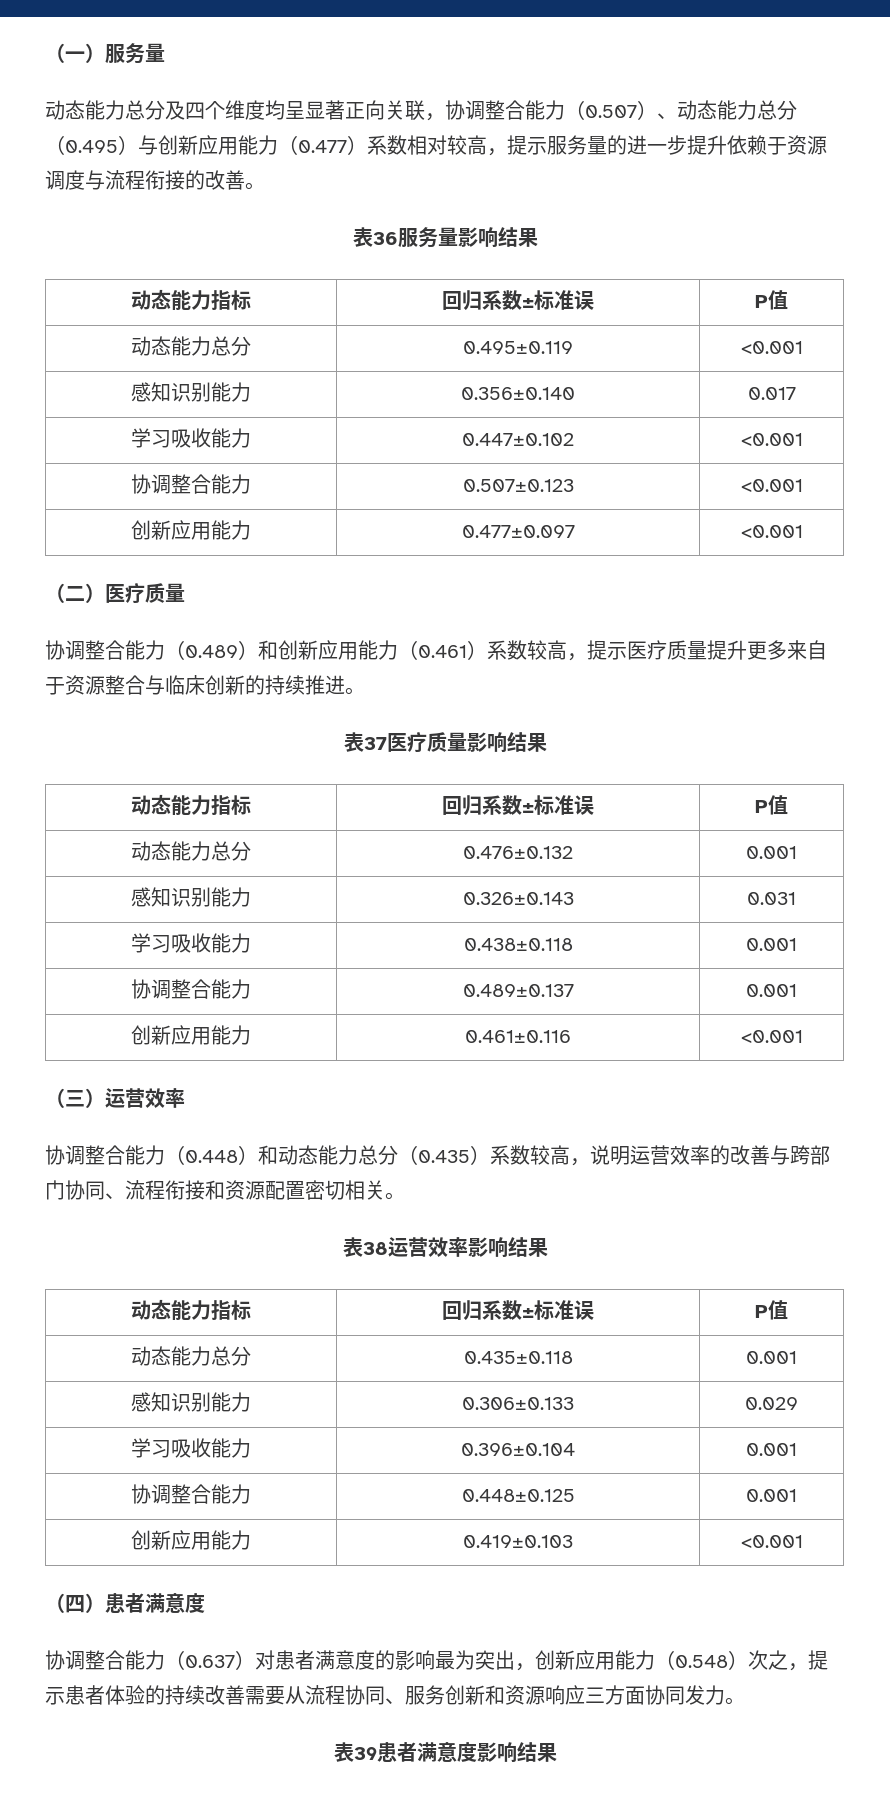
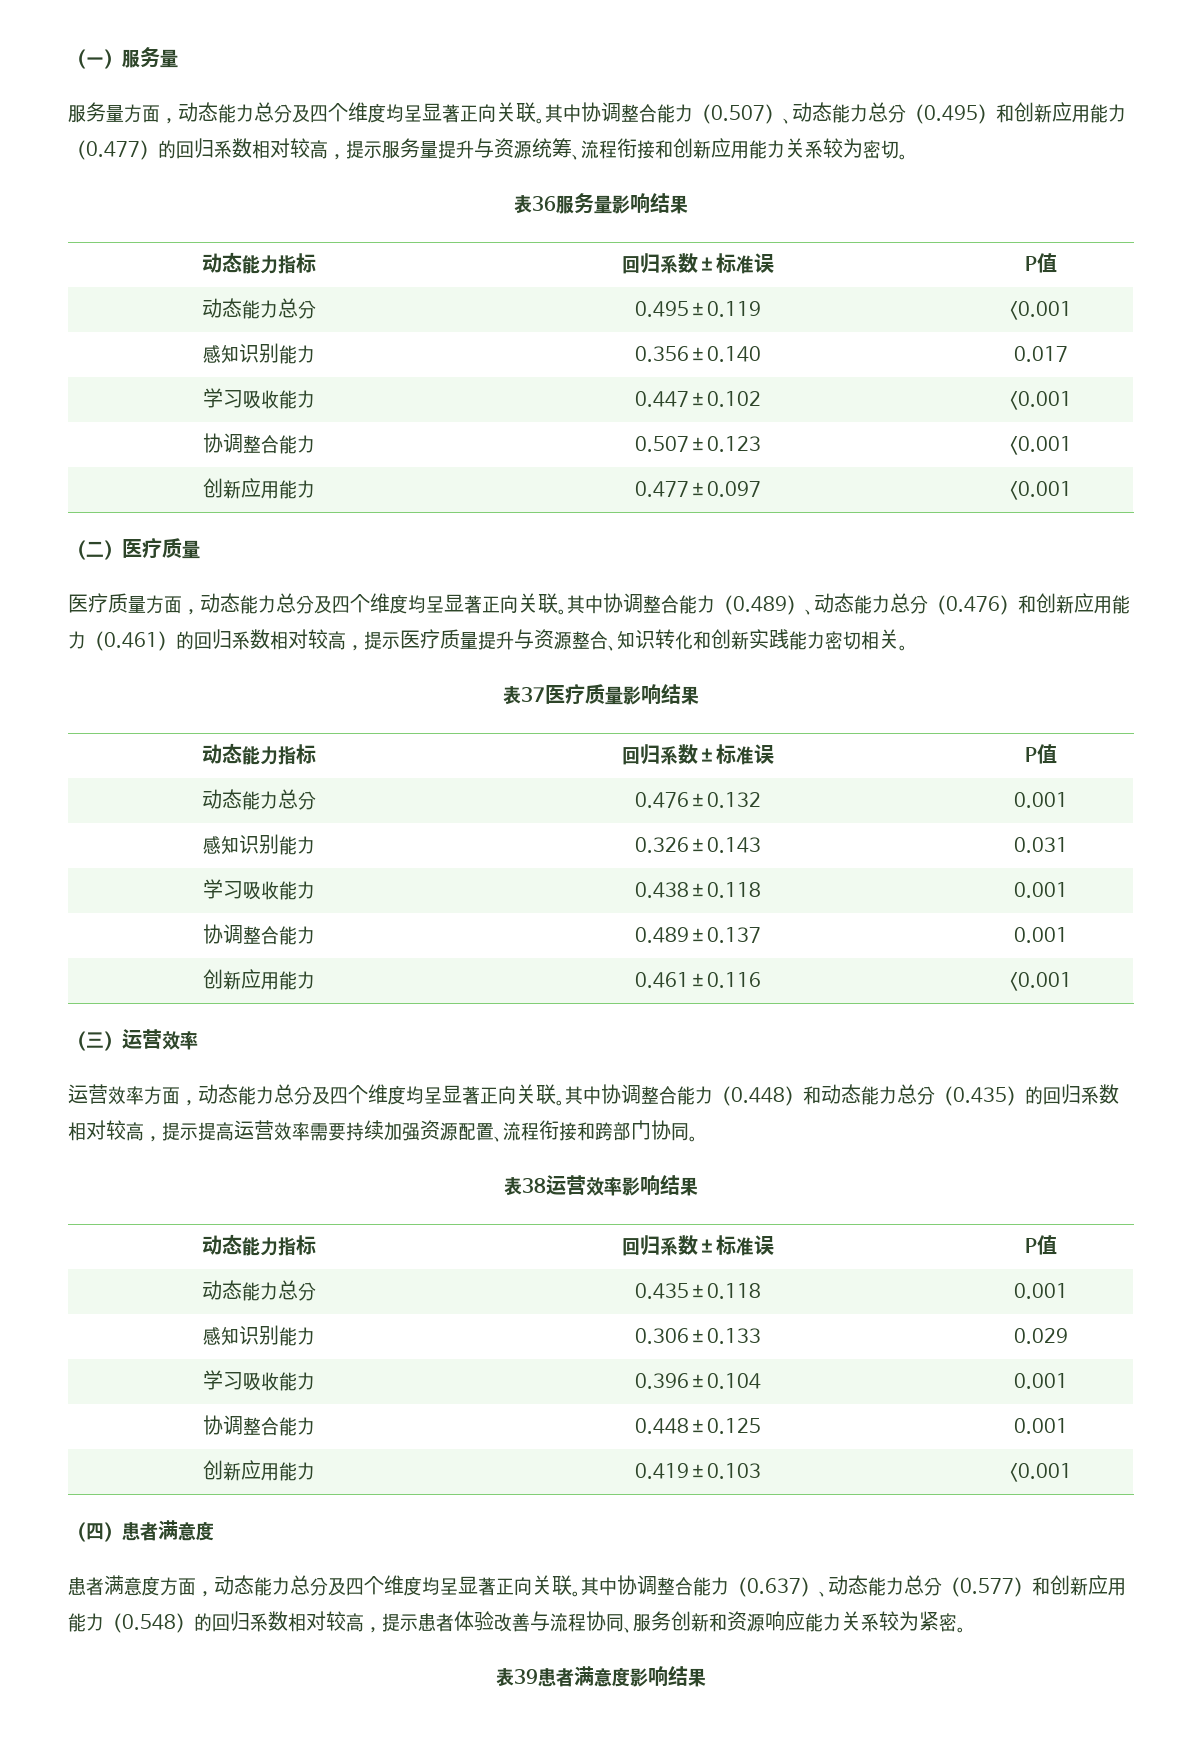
(165, 52) none -> [68,102,178,124] 服务量方面，
[425,113,445,121] ， -> [536,104,581,124] 。其中
[138,135,158,155] 与 -> [996,104,1014,123] 和
(367, 145) none -> [158,138,214,159] 的回归
[607,135,827,155] [45,170,245,190] 的进一步提升依赖于资源调度与流程衔接的改善 -> [438,138,899,160] 提升与资源统筹、流程衔接和创新应用能力关系较为密切
(185, 592) none -> [68,593,603,615] 医疗质量方面，动态能力总分及四个维度均呈显著正向关联。其中
(258, 650) none -> [805,593,1018,615] 、动态能力总分（0.476）
[487,640,527,660] 系数 -> [176,629,308,650] 的回归系数相对
[747,640,827,660] [45,675,345,695] 更多来自于资源整合与临床创新的持续推进 -> [514,629,899,651] 与资源整合、知识转化和创新实践能力密切相关
(185, 1098) none -> [68,1084,601,1106] 运营效率方面，动态能力总分及四个维度均呈显著正向关联。其中
[490,1145,830,1166] [45,1180,385,1200] 系数较高，说明运营效率的改善与跨部门协同、流程衔接和资源配置密切相关 -> [1025,1084,1119,1105] [68,1120,689,1142] 的回归系数相对较高，提示提高运营效率需要持续加强资源配置、流程衔接和跨部门协同
(205, 1603) none -> [68,1575,617,1597] 患者满意度方面，动态能力总分及四个维度均呈显著正向关联。其中
[255,1650,535,1671] 对患者满意度的影响最为突出， -> [819,1575,1050,1597] 、动态能力总分（0.577）和
[748,1650,828,1671] [45,1685,305,1705] 次之，提示患者体验的持续改善需要从 -> [194,1611,550,1633] 的回归系数相对较高，提示患者体验改善与
[585,1685,725,1705] 三方面协同发力 -> [805,1611,957,1632] 能力关系较为紧密

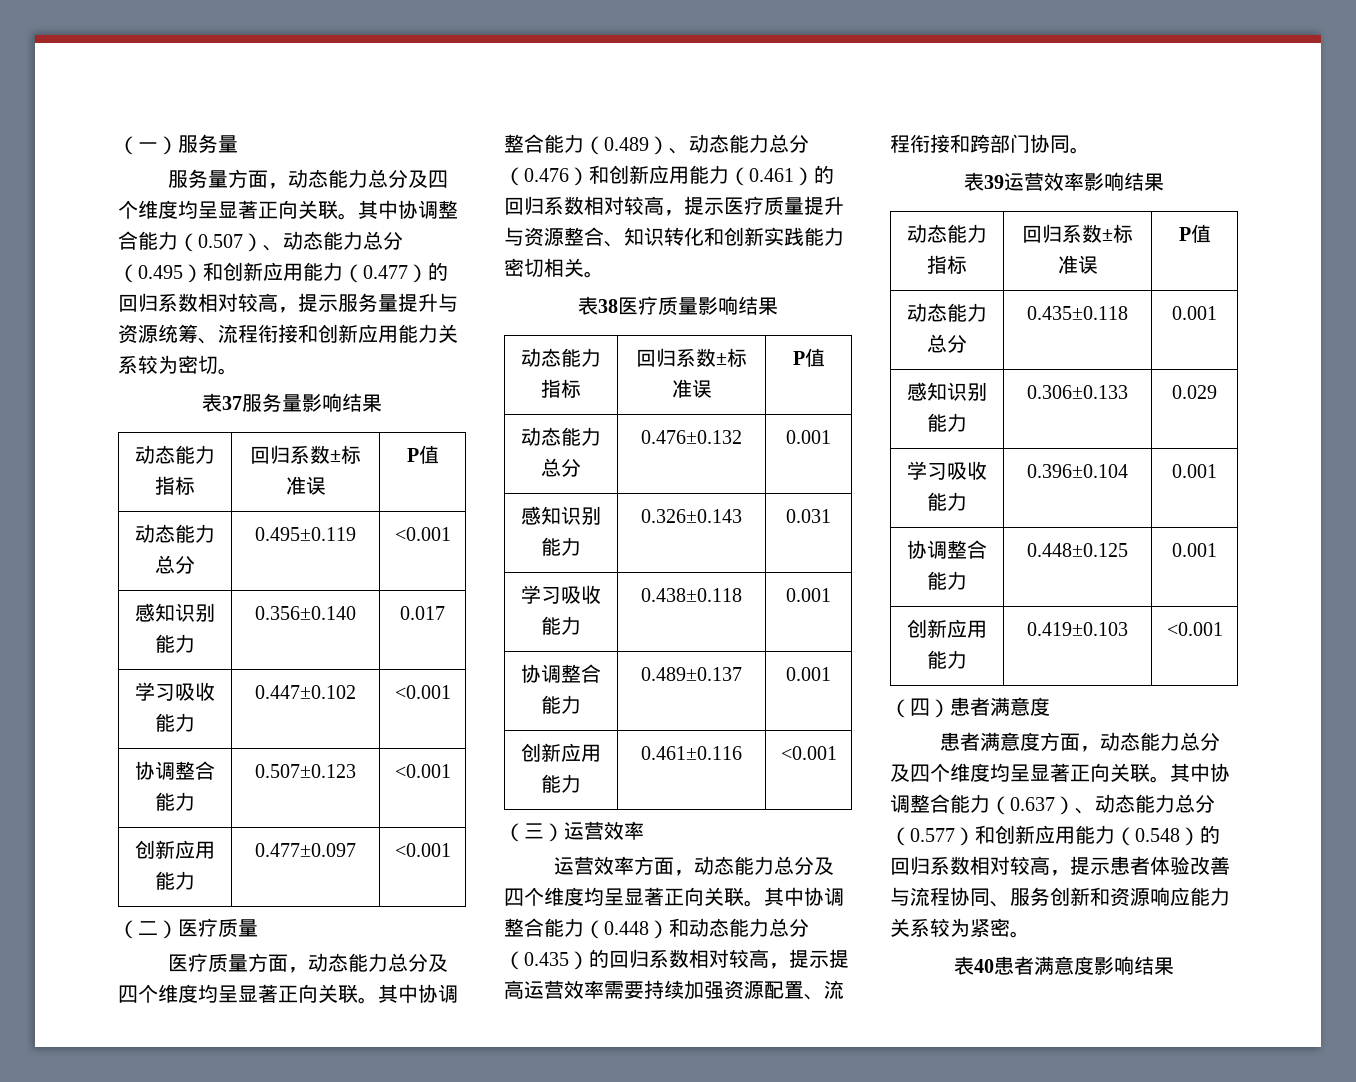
[532,196,556,211] 36 -> [222,396,242,410] 37
[521,687,545,702] 37 -> [598,299,618,313] 38
[522,1178,546,1193] 38 -> [984,175,1004,189] 39
[514,1669,538,1684] 39 -> [974,959,994,973] 40

